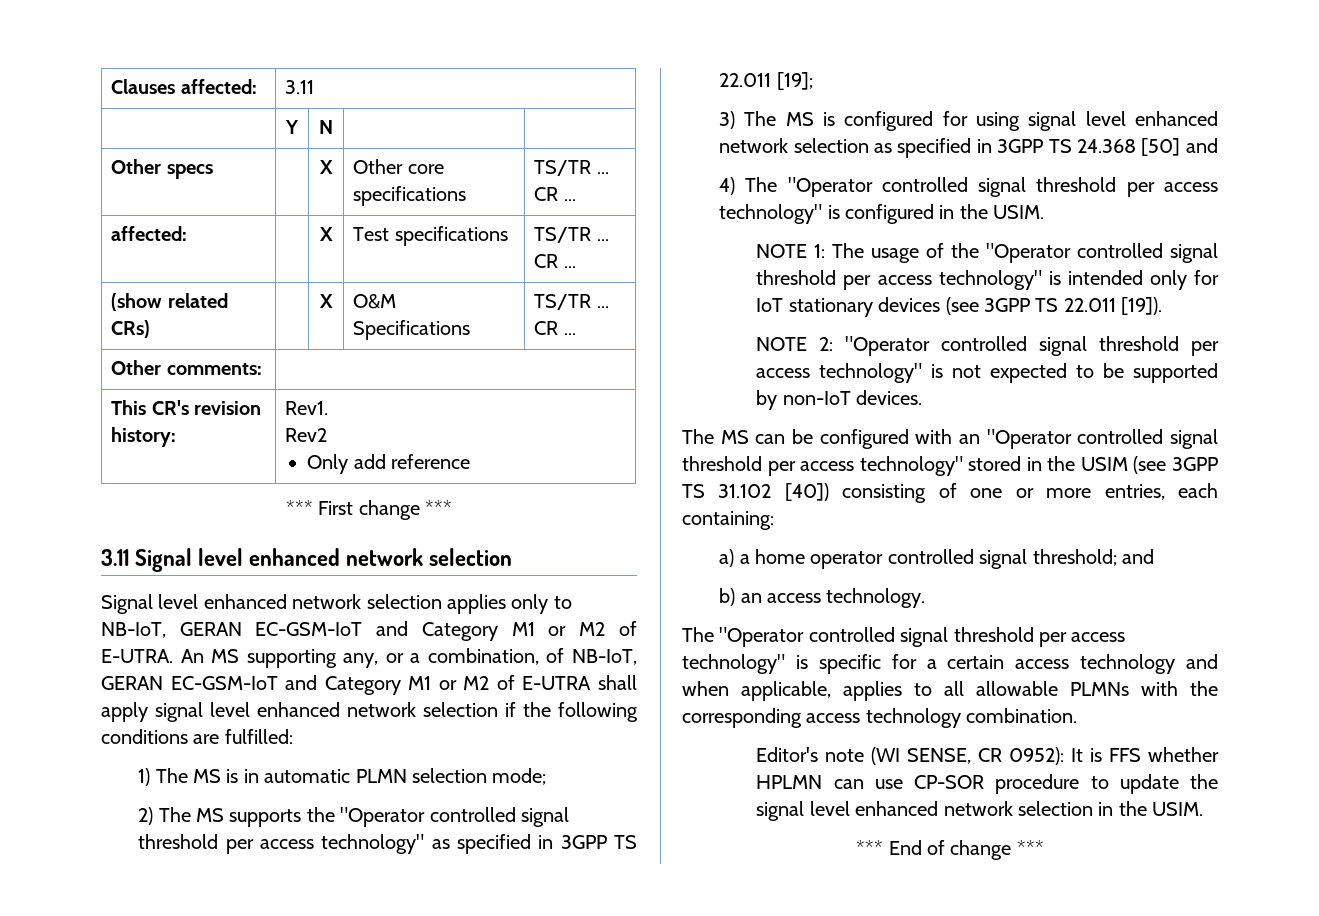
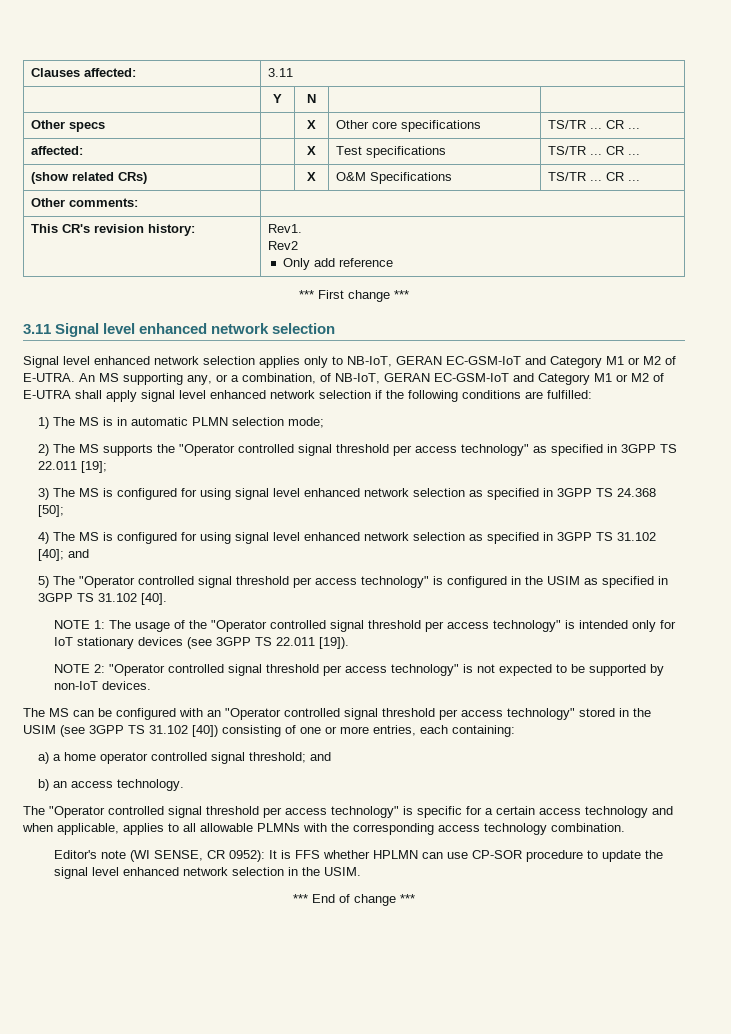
[1141,138,1218,156] [719,177,736,195] [50] and // 4) -> [38,505,65,517] [38,532,657,544] [38,549,90,561] [38,576,50,588] [50]; // 4) The MS is configured for using signal level enhanced network selection as specified in 3GPP TS 31.102 [40]; and // 5)
[993,205,1045,219] USIM. -> [547,576,669,588] [38,593,168,605] USIM as specified in 3GPP TS 31.102 [40].

